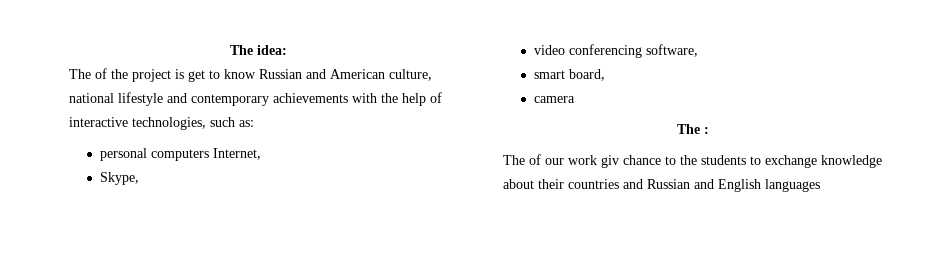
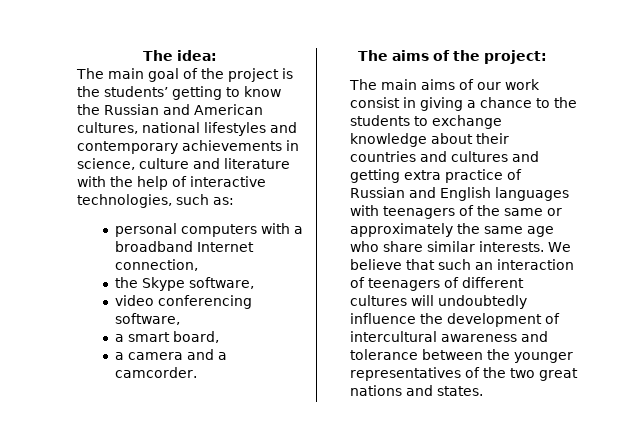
(91, 74) none -> [108,68,180,82] main goal
[187,70,205,82] get -> [77,86,223,100] the students’ getting
(256, 74) none -> [77,104,101,115] the
[388,69,432,81] [68,92,348,106] culture, national lifestyle and contemporary achievements -> [77,122,298,136] [77,140,300,154] [77,158,291,170] cultures, national lifestyles and contemporary achievements in science, culture and literature
[212,148,261,160] [99,172,139,185] Internet, // Skype, -> [260,223,303,234] [114,241,254,252] [114,259,198,271] [114,277,254,291] with a broadband Internet connection, // the Skype software,
(698, 50) none -> [114,334,124,342] a
(605, 75) none -> [114,352,124,360] a
[676,124,709,134] [502,155,525,165] // The : // The -> [186,349,227,360] [114,367,197,378] [358,50,547,64] [349,79,456,90] and a camcorder. // The aims of the project: // The main aims
[600,155,619,168] giv -> [350,97,477,111] consist in giving a
[646,179,820,192] Russian and English languages -> [451,151,540,162] [350,169,523,183] [350,187,570,201] [350,205,563,219] [350,223,555,237] [350,241,572,252] [350,259,575,270] [350,277,525,291] [350,295,528,309] [350,313,561,327] [350,331,549,342] [350,349,574,363] [350,367,579,381] [350,385,484,396] cultures and getting extra practice of Russian and English languages with teenagers of the same or approximately the same age who share similar interests. We believe that such an interaction of teenagers of different cultures will undoubtedly influence the development of intercultural awareness and tolerance between the younger representatives of the two great nations and states.

